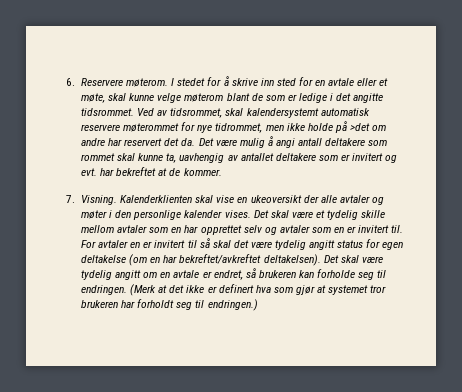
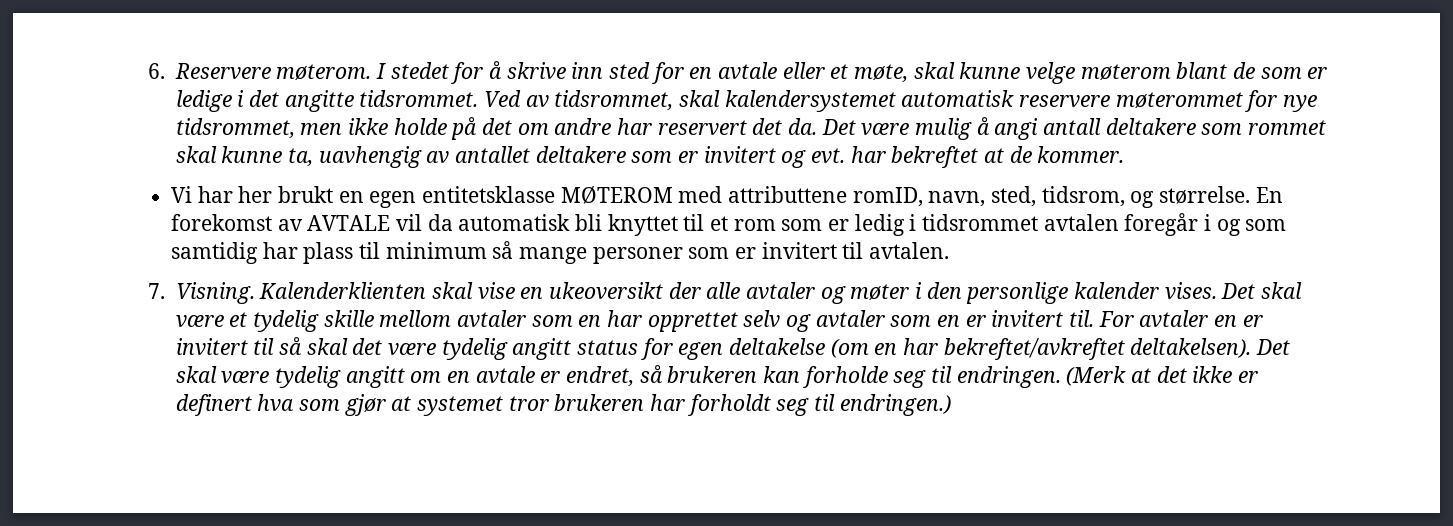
[246,108,319,118] kalendersystemt -> [724,90,896,112] kalendersystemet
[215,123,263,133] tidrommet, -> [175,118,295,138] tidsrommet,
[349,123,370,131] >det -> [481,118,512,135] det
(222, 172) none -> [170,186,1283,208] [170,213,1287,236] [170,241,949,264] // Vi har her brukt en egen entitetsklasse MØTEROM med attributtene romID, navn, sted, tidsrom, og størrelse. En forekomst av AVTALE vil da automatisk bli knyttet til et rom som er ledig i tidsrommet avtalen foregår i og som samtidig har plass til minimum så mange personer som er invitert til avtalen.

